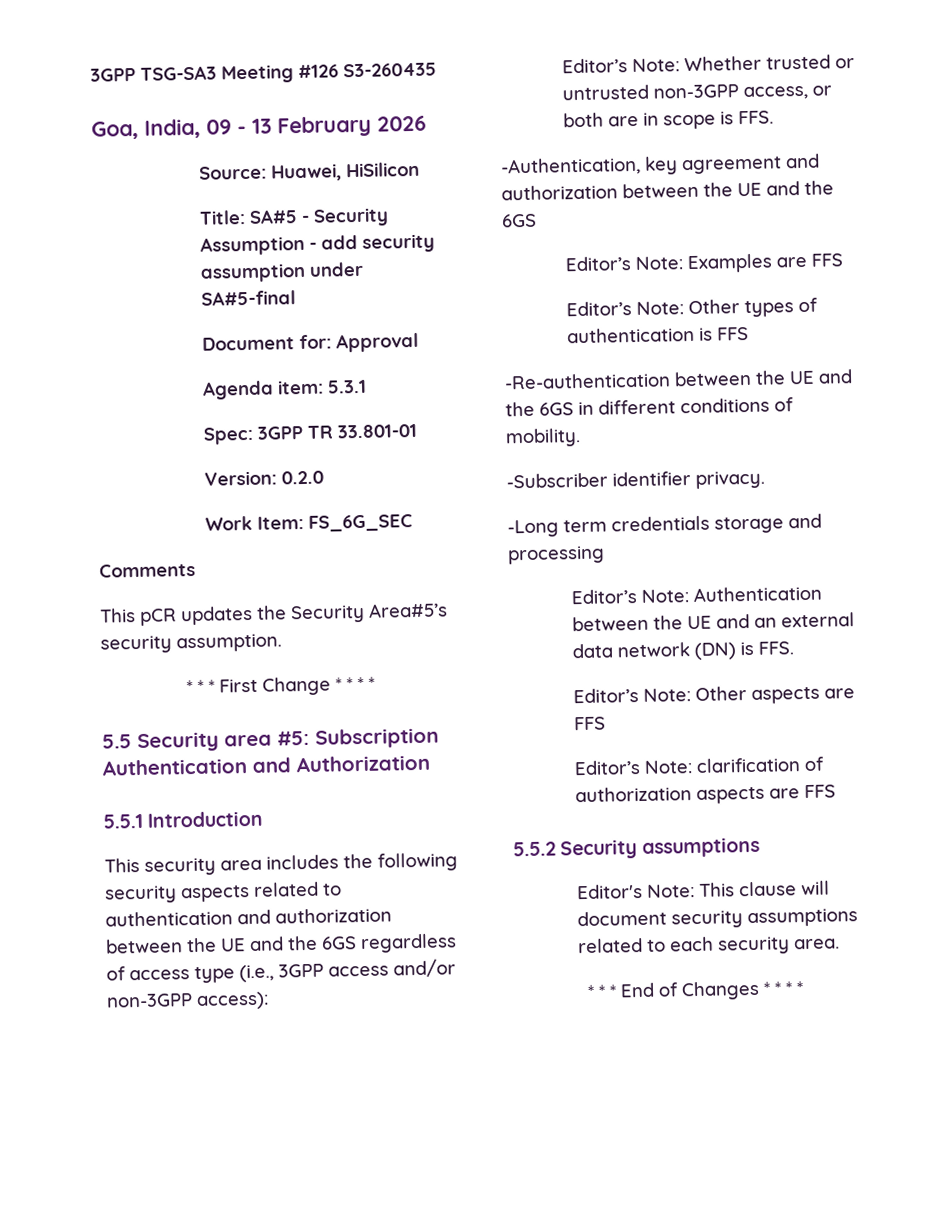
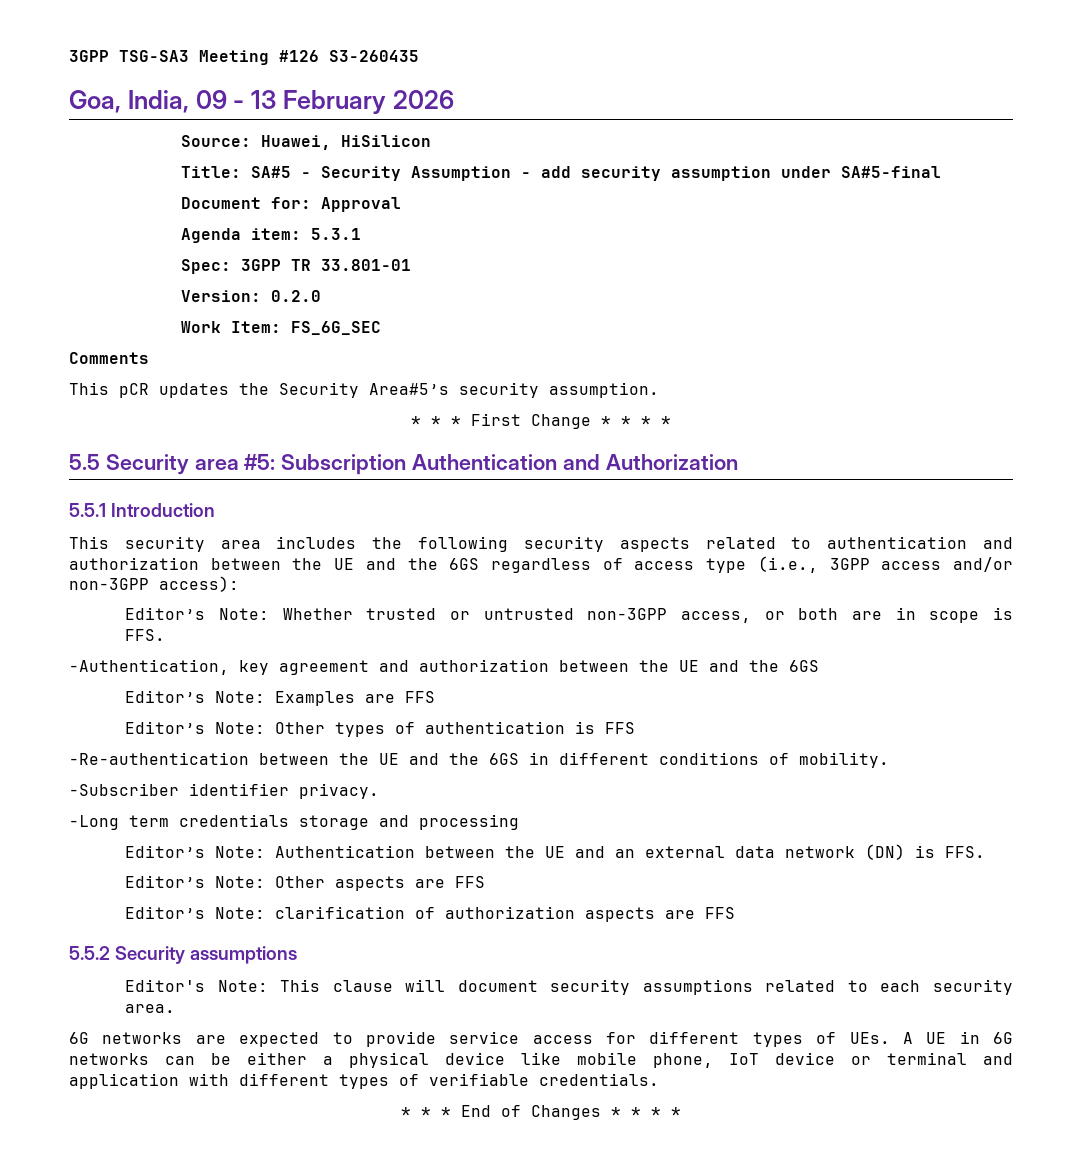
(841, 944) none -> [69,1031,1013,1047] [69,1052,1013,1068] [69,1073,659,1089] // 6G networks are expected to provide service access for different types of UEs. A UE in 6G networks can be either a physical device like mobile phone, IoT device or terminal and application with different types of verifiable credentials.

